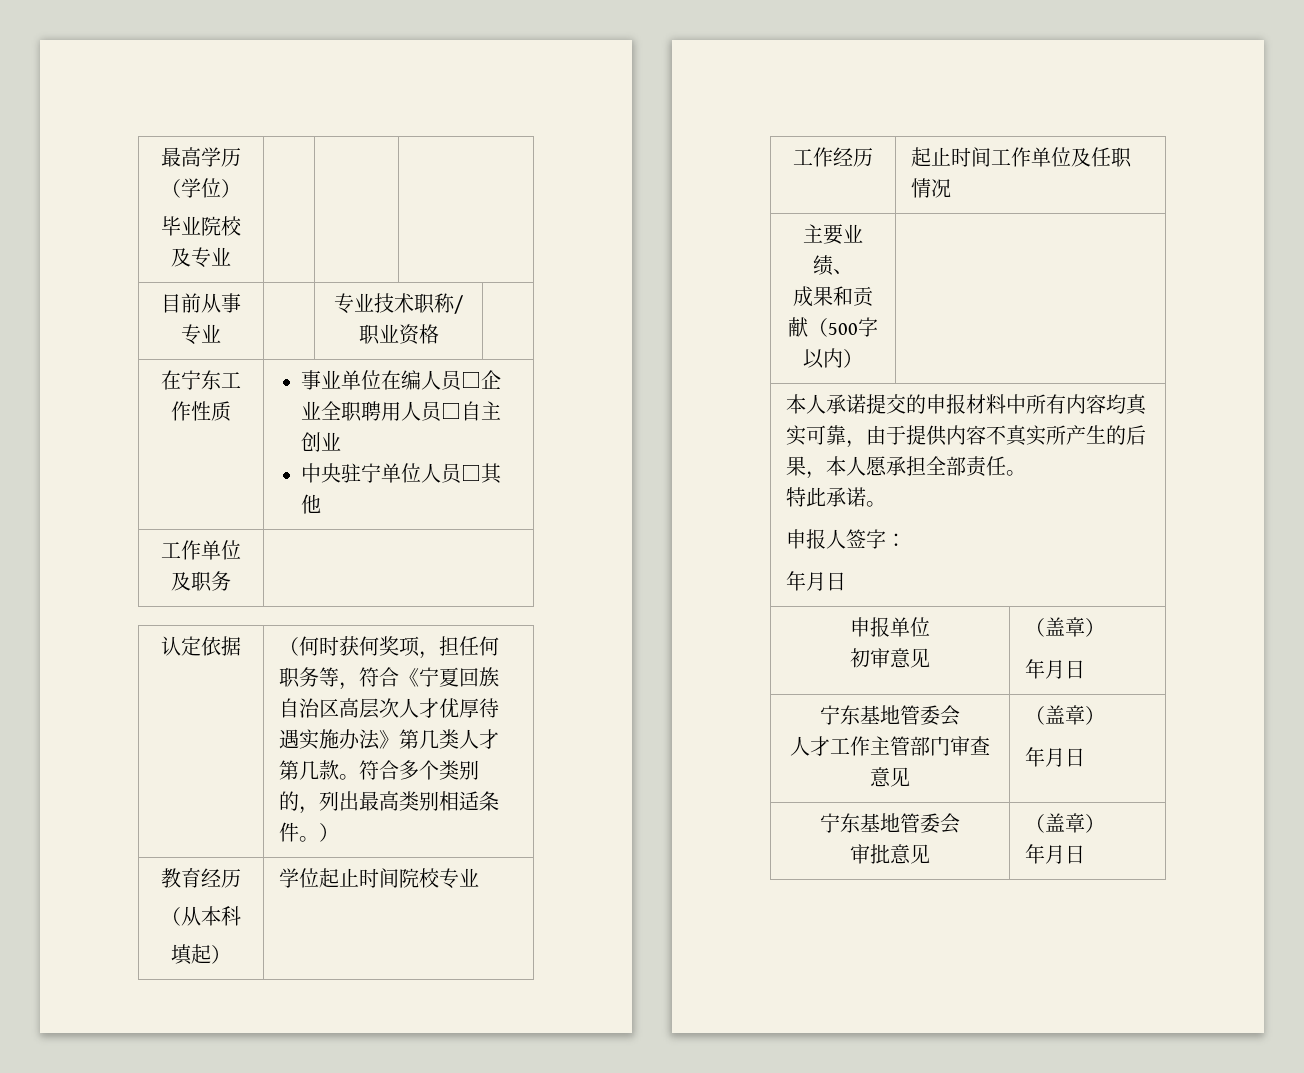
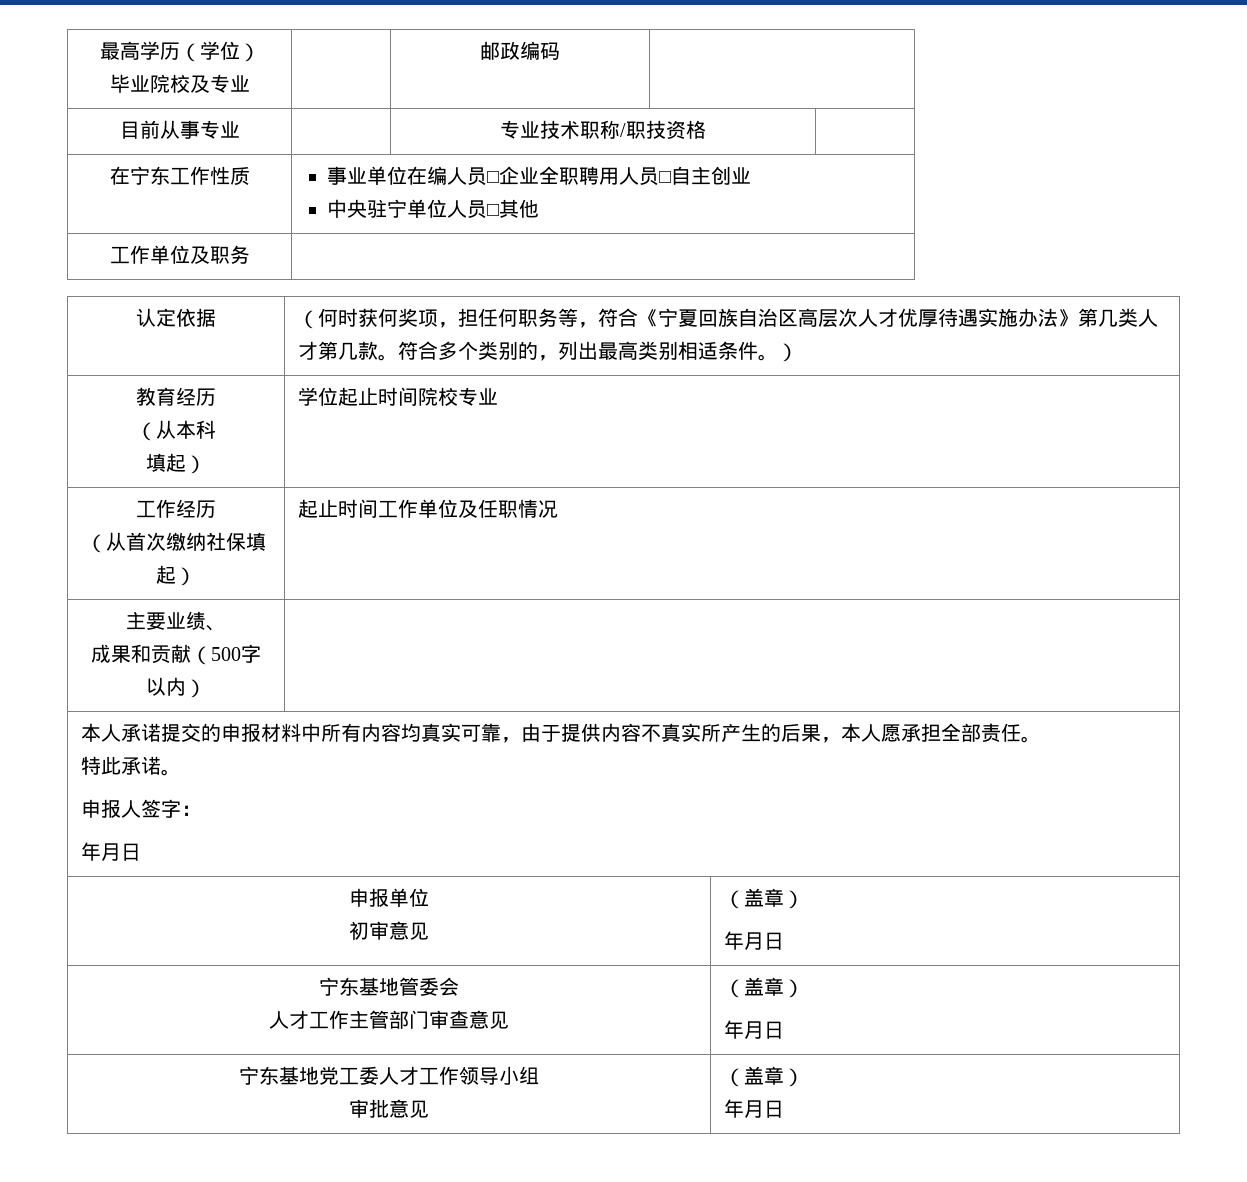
(231, 256) none -> [480,41,560,60] 邮政编码
[378,324,399,343] 业 -> [646,120,666,139] 技
(873, 157) none -> [86,532,266,553] [156,565,196,586] // （从首次缴纳社保填起）
[900,813,960,834] 管委会 -> [319,1066,539,1085] 党工委人才工作领导小组

